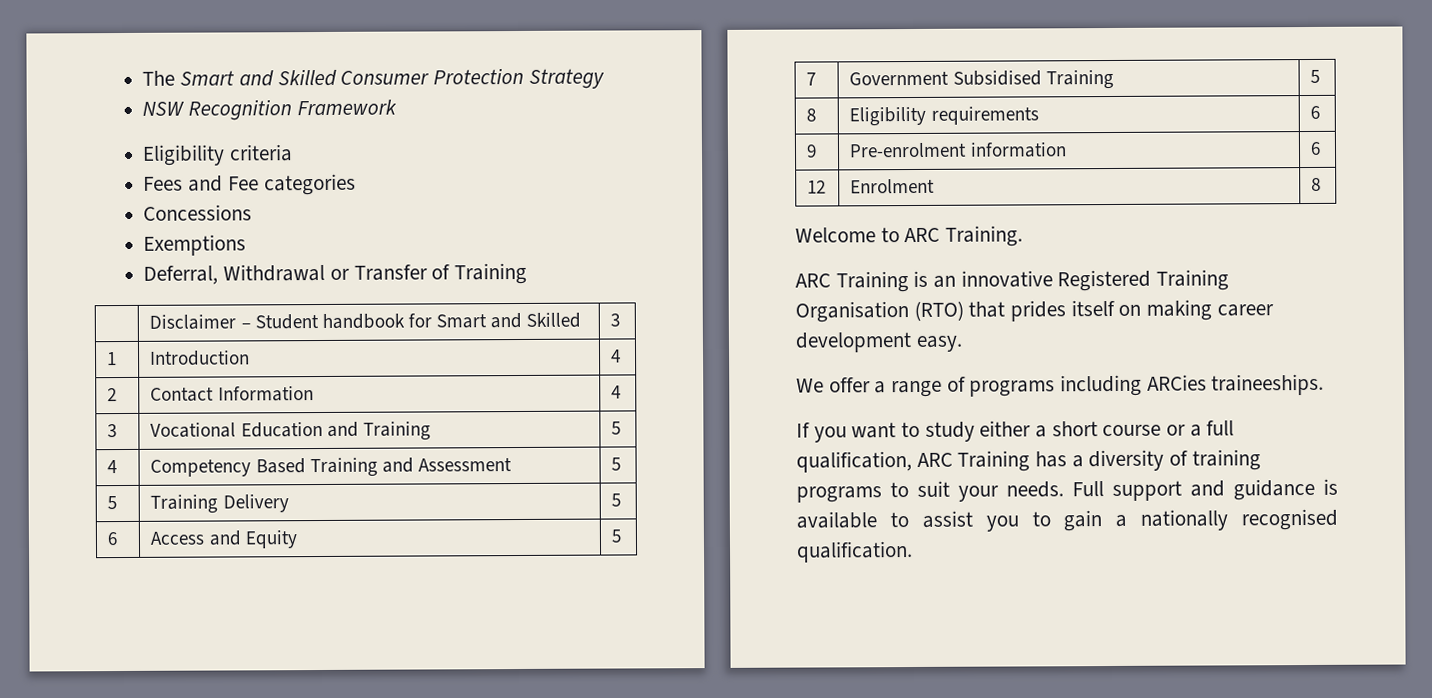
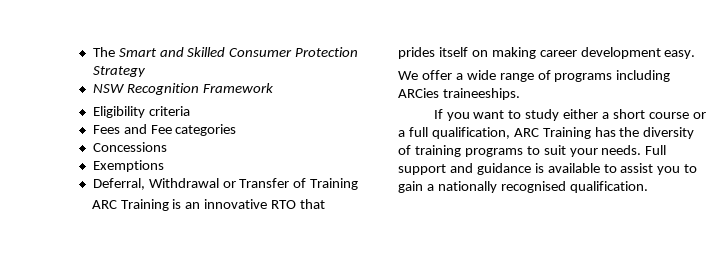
[149,312,582,330] [610,313,621,327] [107,352,118,366] [150,350,251,366] [611,349,622,363] [107,388,118,402] [150,386,314,402] [611,385,622,399] [107,424,118,438] [150,421,431,441] [611,421,622,435] [107,460,118,474] [150,457,512,478] [611,457,622,471] [107,496,118,510] [150,494,289,514] [611,493,622,507] [107,532,118,546] [150,530,298,549] [611,529,622,543] [806,72,817,86] [849,69,1114,90] [1310,69,1321,83] [806,108,817,122] [849,106,1039,127] [1310,105,1321,119] [806,144,818,158] [849,142,1067,158] [1310,141,1322,155] [807,180,827,194] [850,178,936,194] [1311,177,1322,191] [795,225,1024,247] // | Disclaimer – Student handbook for Smart and Skilled | 3 // 1 | Introduction | 4 // 2 | Contact Information | 4 // 3 | Vocational Education and Training | 5 // 4 | Competency Based Training and Assessment | 5 // 5 | Training Delivery | 5 // 6 | Access and Equity | 5 // 7 | Government Subsidised Training | 5 // 8 | Eligibility requirements | 6 // 9 | Pre-enrolment information | 6 // 12 | Enrolment | 8 // Welcome to ARC Training. -> (359, 184) none
[1057,269,1230,292] [795,300,964,323] Registered Training Organisation (RTO) -> [271,200,297,209] RTO
(887, 387) none -> [466,70,496,80] wide
[1071,455,1084,468] a -> [619,127,640,137] the

